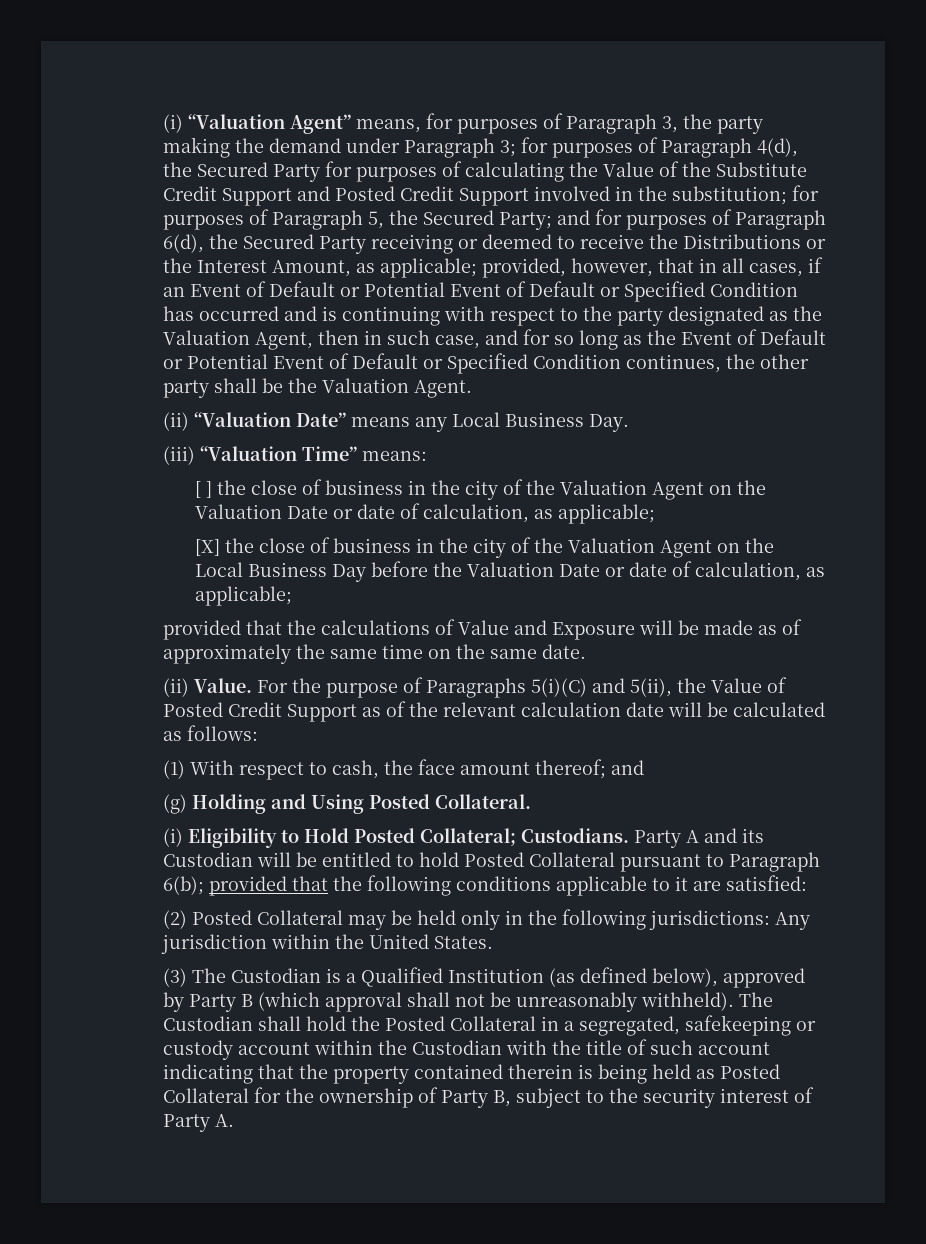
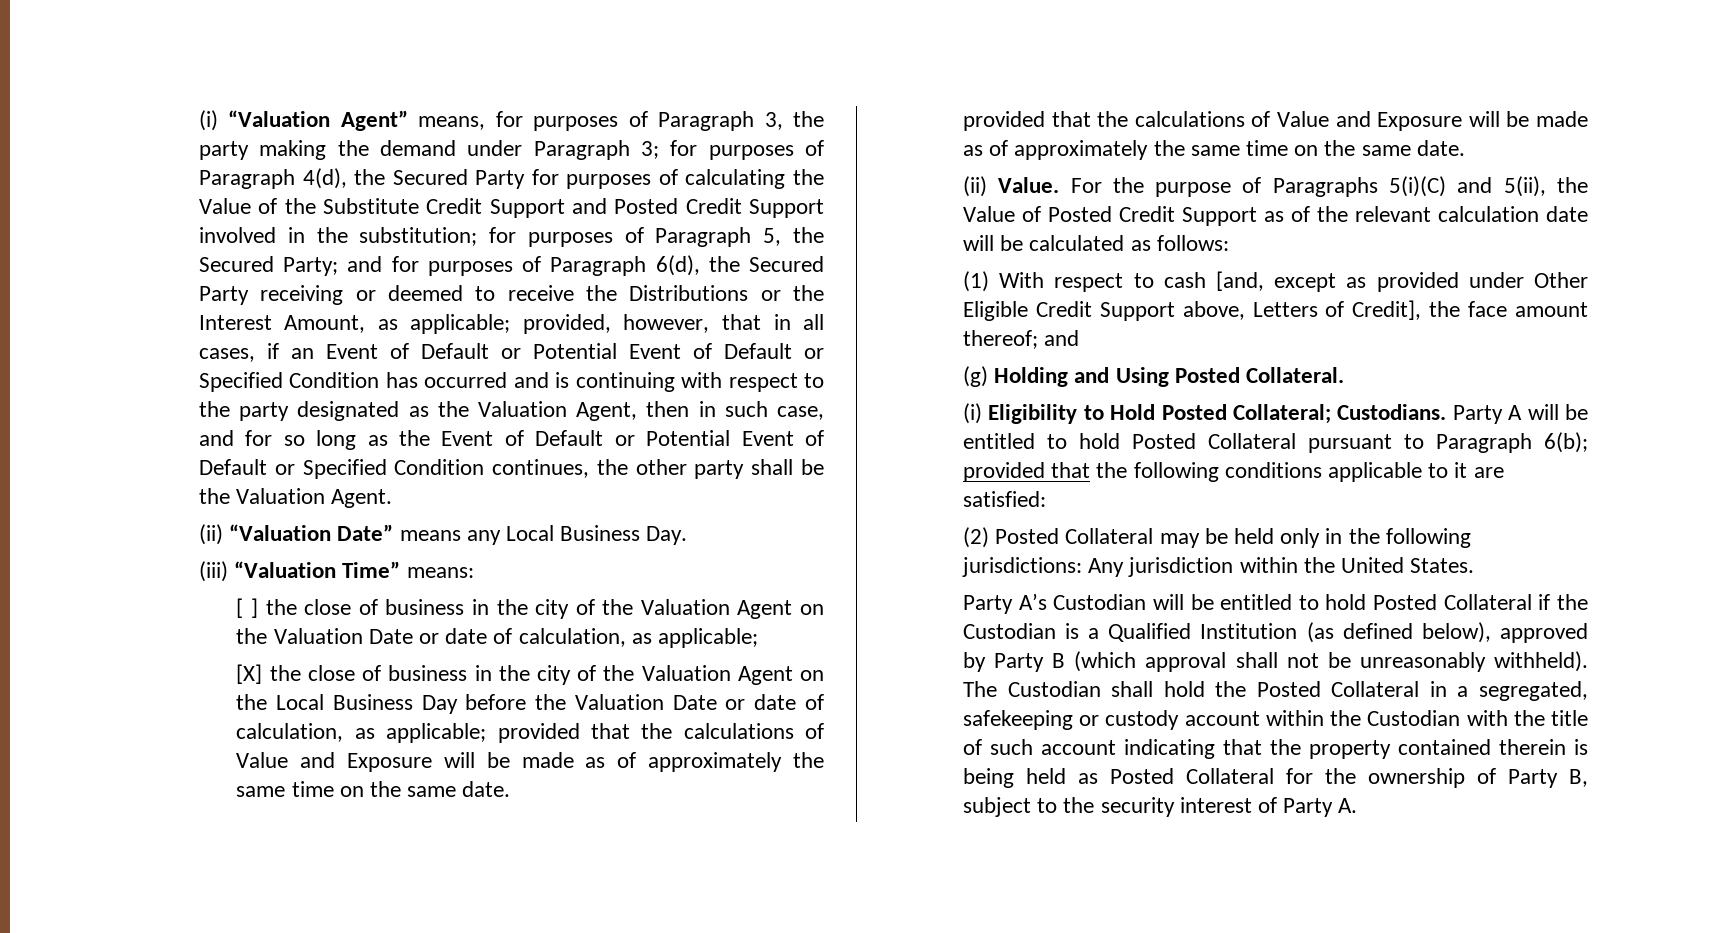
(293, 596) none -> [497,723,824,743] [236,752,825,772] [236,781,511,797] provided that the calculations of Value and Exposure will be made as of approximately the same time on the same date.
[332,760,380,779] cash, -> [1163,271,1588,292] [962,300,1422,321] cash [and, except as provided under Other Eligible Credit Support above, Letters of Credit],
[704,828,765,843] [163,852,254,867] and its Custodian -> (1523, 412) none
[163,968,227,987] (3) The -> [962,593,1589,614] Party A’s Custodian will be entitled to hold Posted Collateral if the

